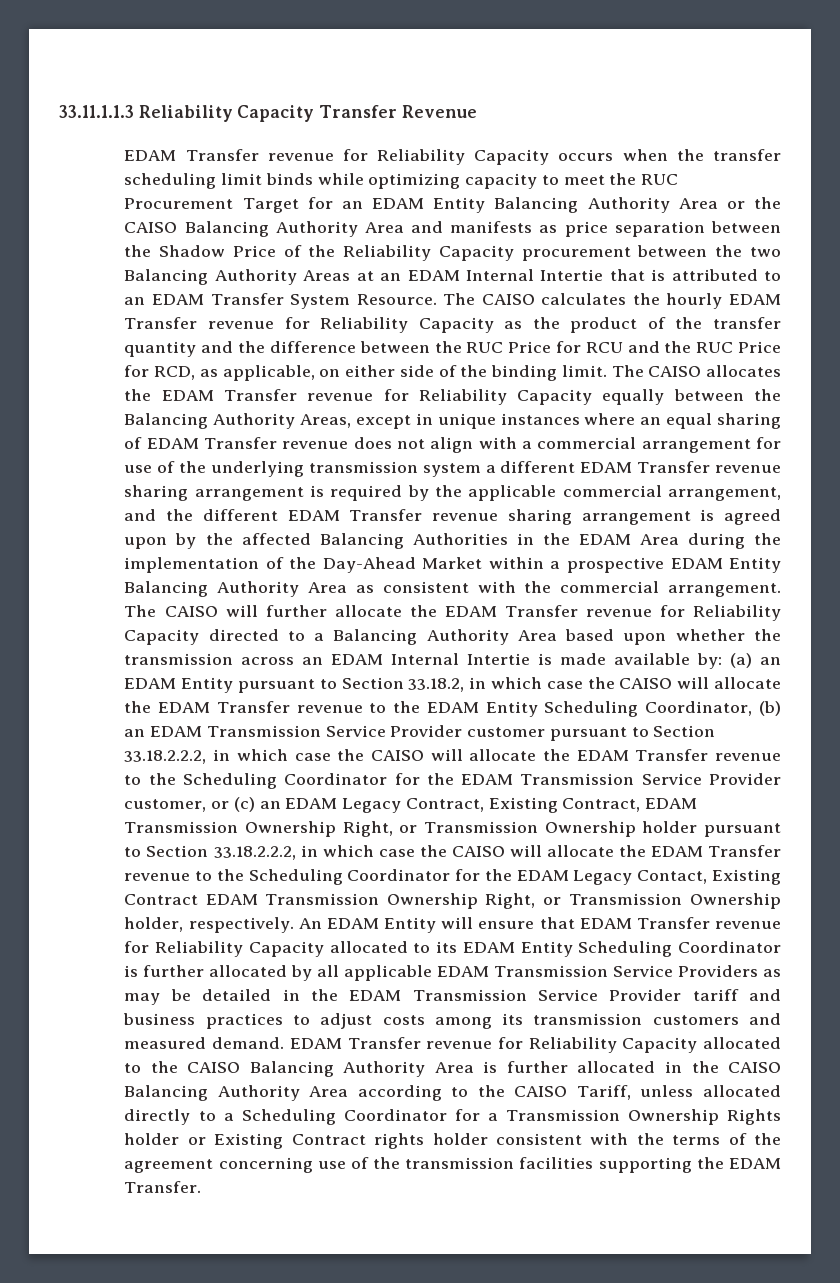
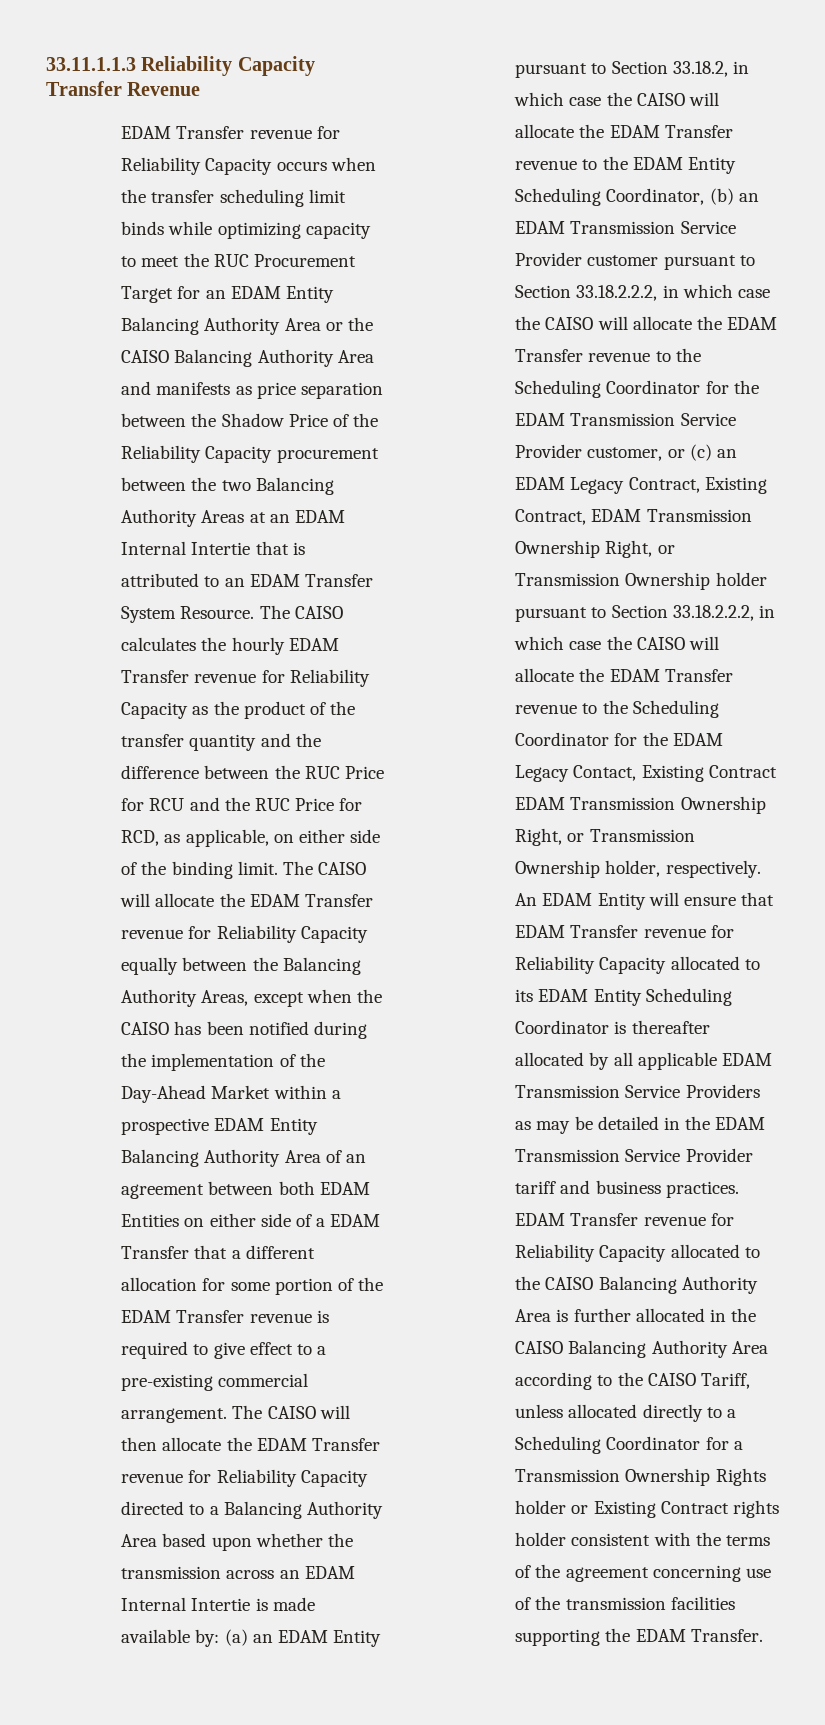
[706,365,782,377] allocates -> [120,893,215,907] will allocate
[415,413,782,429] [124,437,781,453] [124,461,782,477] [124,485,782,501] [124,509,781,525] [124,533,679,549] in unique instances where an equal sharing of EDAM Transfer revenue does not align with a commercial arrangement for use of the underlying transmission system a different EDAM Transfer revenue sharing arrangement is required by the applicable commercial arrangement, and the different EDAM Transfer revenue sharing arrangement is agreed upon by the affected Balancing Authorities in the EDAM Area -> [306,989,382,1003] [121,1021,309,1035] when the CAISO has been notified
[355,581,552,593] as consistent with the -> [325,1150,366,1163] [121,1181,370,1199] [121,1213,381,1227] [121,1245,315,1259] [121,1277,383,1295] [121,1310,329,1323] [121,1341,326,1359] [121,1374,214,1391] of an agreement between both EDAM Entities on either side of a EDAM Transfer that a different allocation for some portion of the EDAM Transfer revenue is required to give effect to a pre-existing
[265,605,327,617] further -> [121,1437,158,1451] then
[143,965,205,977] further -> [631,1020,710,1034] thereafter
[205,1013,781,1029] [124,1037,285,1049] practices to adjust costs among its transmission customers and measured demand. -> [665,1181,739,1198] practices.

